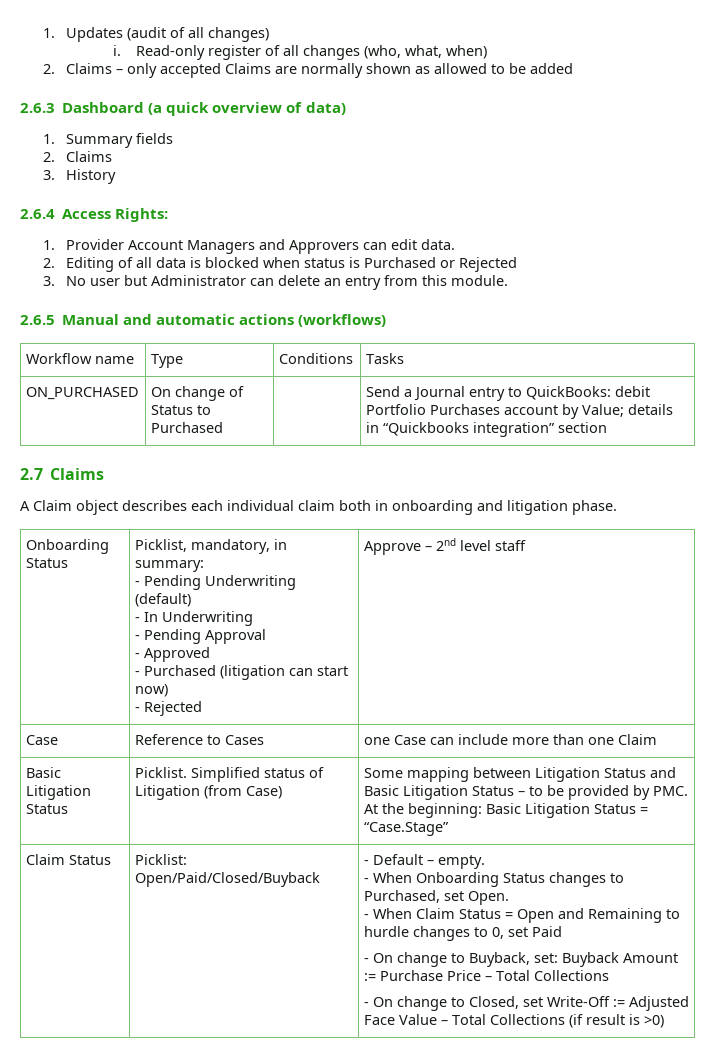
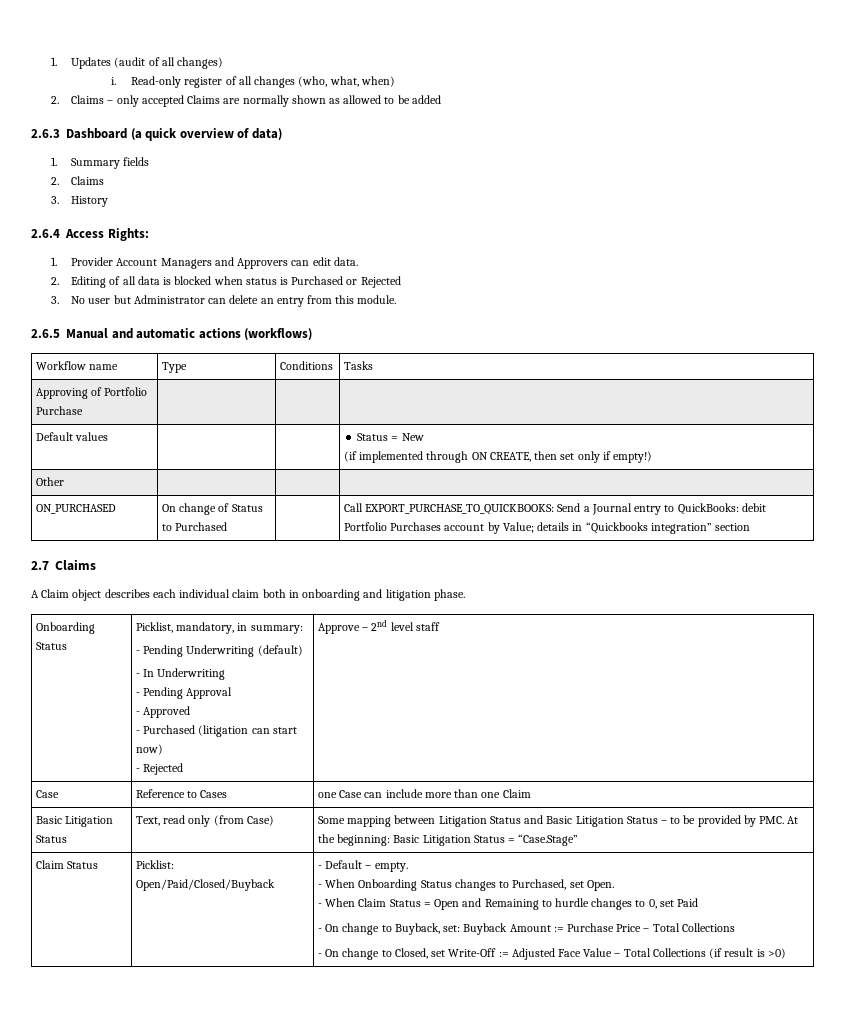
(404, 358) none -> [35,387,148,399] [35,406,83,415] [35,432,109,441] [357,433,424,441] [343,451,653,463] [35,477,64,486] // Approving of Portfolio Purchase | | | // Default values | | | Status = New // (if implemented through ON CREATE, then set only if empty!) // Other | | |
(223, 427) none -> [343,503,555,515] Call EXPORT_PURCHASE_TO_QUICKBOOKS:
[134,767,324,782] [134,785,200,800] Picklist. Simplified status of Litigation -> [135,815,211,827] Text, read only

